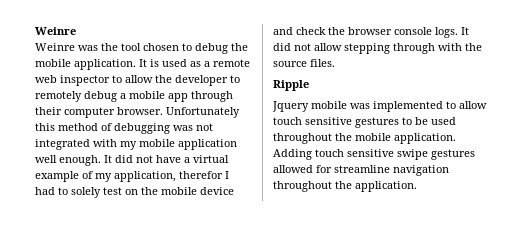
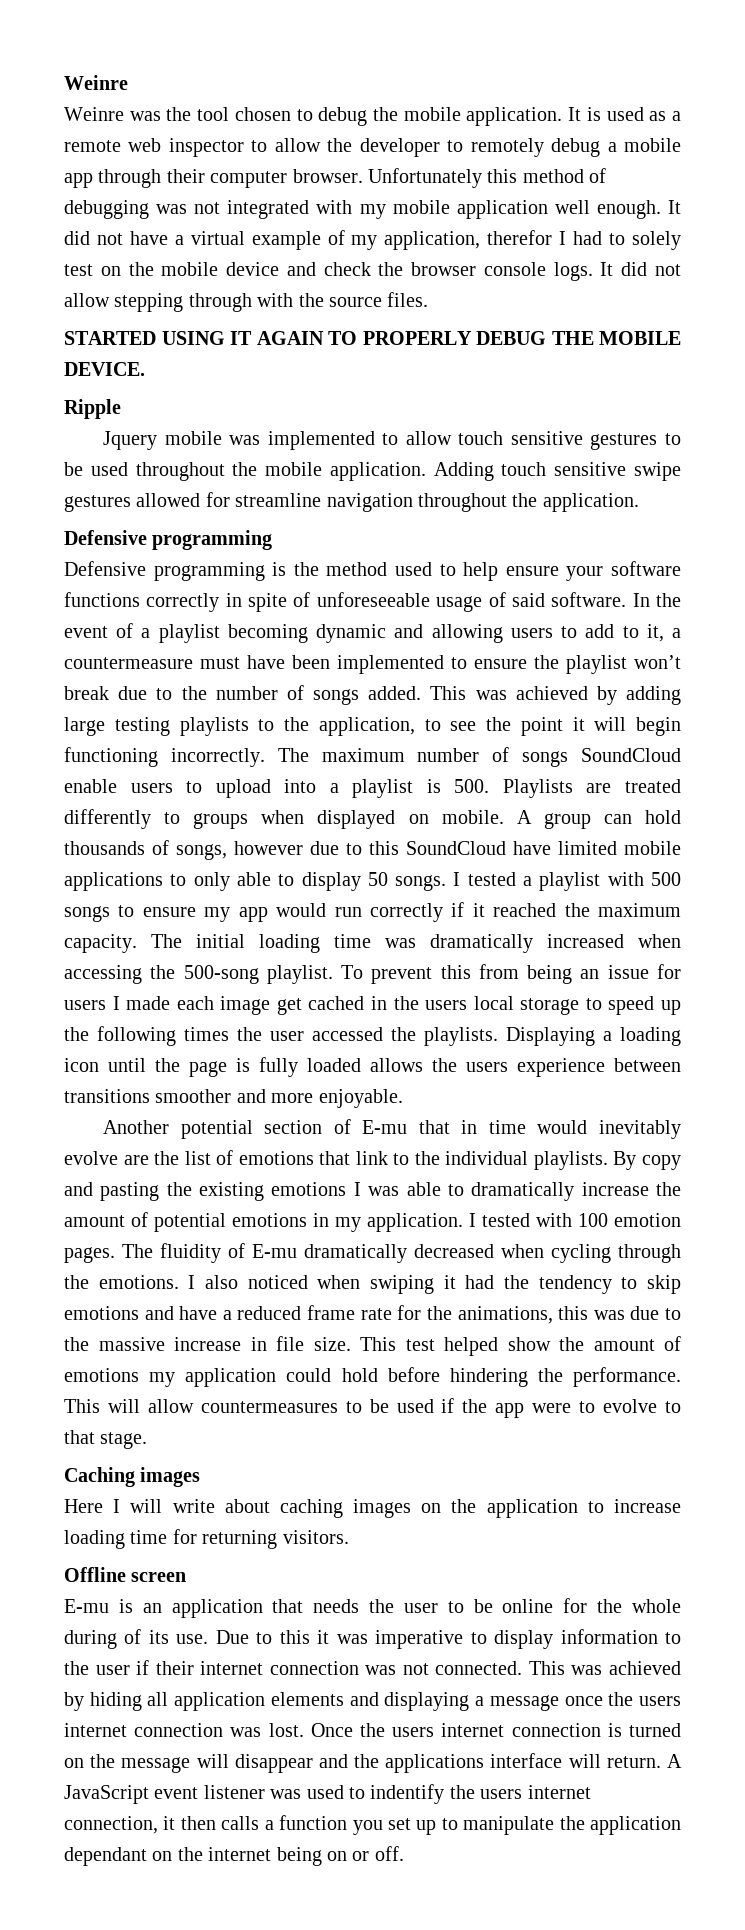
(335, 63) none -> [64,331,681,345] [64,362,145,376] // STARTED USING IT AGAIN TO PROPERLY DEBUG THE MOBILE DEVICE.
(417, 186) none -> [64,530,273,550] [64,561,682,581] [64,592,682,612] [64,623,682,643] [64,655,681,674] [64,685,681,705] [64,717,681,736] [64,747,681,767] [64,779,681,798] [64,809,682,829] [64,840,681,860] [64,872,681,891] [64,902,682,922] [64,934,681,953] [64,964,681,984] [64,996,681,1015] [64,1026,681,1046] [64,1057,681,1077] [64,1089,403,1108] [103,1119,681,1139] [64,1150,681,1170] [64,1182,682,1201] [64,1212,681,1232] [64,1243,681,1263] [64,1275,681,1294] [64,1305,681,1324] [64,1336,681,1356] [64,1367,681,1387] [64,1398,681,1418] [64,1430,148,1449] [64,1467,201,1487] [64,1499,681,1518] [64,1529,349,1549] [64,1567,187,1582] [64,1598,681,1618] [64,1629,681,1649] [64,1660,681,1675] [64,1692,682,1711] [64,1723,681,1737] [64,1753,682,1773] [64,1784,591,1804] [64,1815,682,1835] [64,1846,404,1866] // Defensive programming // Defensive programming is the method used to help ensure your software functions correctly in spite of unforeseeable usage of said software. In the event of a playlist becoming dynamic and allowing users to add to it, a countermeasure must have been implemented to ensure the playlist won’t break due to the number of songs added. This was achieved by adding large testing playlists to the application, to see the point it will begin functioning incorrectly. The maximum number of songs SoundCloud enable users to upload into a playlist is 500. Playlists are treated differently to groups when displayed on mobile. A group can hold thousands of songs, however due to this SoundCloud have limited mobile applications to only able to display 50 songs. I tested a playlist with 500 songs to ensure my app would run correctly if it reached the maximum capacity. The initial loading time was dramatically increased when accessing the 500-song playlist. To prevent this from being an issue for users I made each image get cached in the users local storage to speed up the following times the user accessed the playlists. Displaying a loading icon until the page is fully loaded allows the users experience between transitions smoother and more enjoyable. // Another potential section of E-mu that in time would inevitably evolve are the list of emotions that link to the individual playlists. By copy and pasting the existing emotions I was able to dramatically increase the amount of potential emotions in my application. I tested with 100 emotion pages. The fluidity of E-mu dramatically decreased when cycling through the emotions. I also noticed when swiping it had the tendency to skip emotions and have a reduced frame rate for the animations, this was due to the massive increase in file size. This test helped show the amount of emotions my application could hold before hindering the performance. This will allow countermeasures to be used if the app were to evolve to that stage. // Caching images // Here I will write about caching images on the application to increase loading time for returning visitors. // Offline screen // E-mu is an application that needs the user to be online for the whole during of its use. Due to this it was imperative to display information to the user if their internet connection was not connected. This was achieved by hiding all application elements and displaying a message once the users internet connection was lost. Once the users internet connection is turned on the message will disappear and the applications interface will return. A JavaScript event listener was used to indentify the users internet connection, it then calls a function you set up to manipulate the application dependant on the internet being on or off.

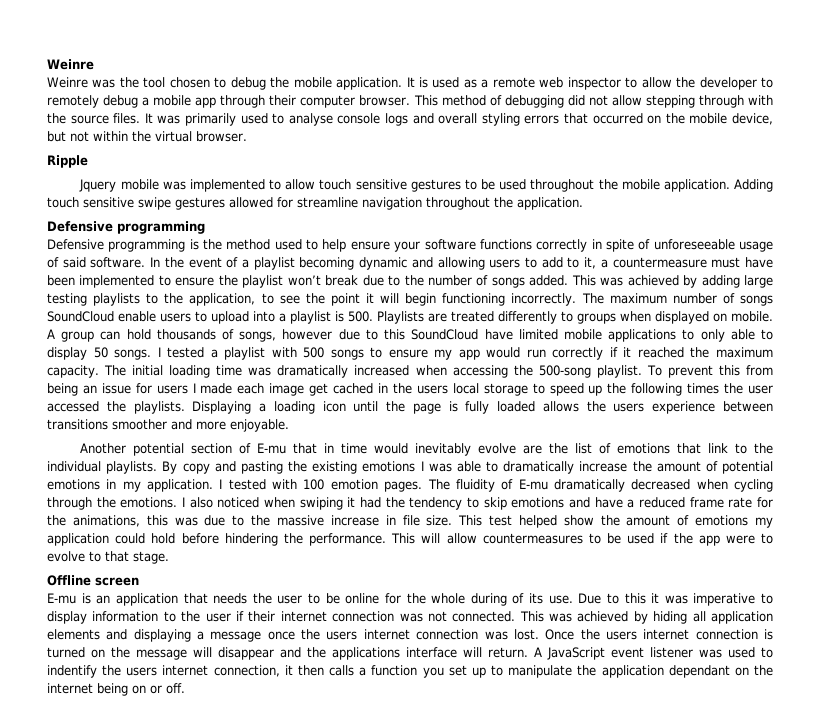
[368,168,518,188] Unfortunately this -> [413,95,438,106] This
[156,200,682,219] [64,230,681,250] [64,262,614,281] was not integrated with my mobile application well enough. It did not have a virtual example of my application, therefor I had to solely test on the mobile device and check the browser console logs. It -> (564, 101) none
[64,331,681,345] [64,362,145,376] // STARTED USING IT AGAIN TO PROPERLY DEBUG THE MOBILE DEVICE. -> [144,113,774,126] [47,131,247,142] It was primarily used to analyse console logs and overall styling errors that occurred on the mobile device, but not within the virtual browser.
[64,1467,201,1487] [64,1499,681,1518] [64,1529,349,1549] // Caching images // Here I will write about caching images on the application to increase loading time for returning visitors. -> (169, 557) none

